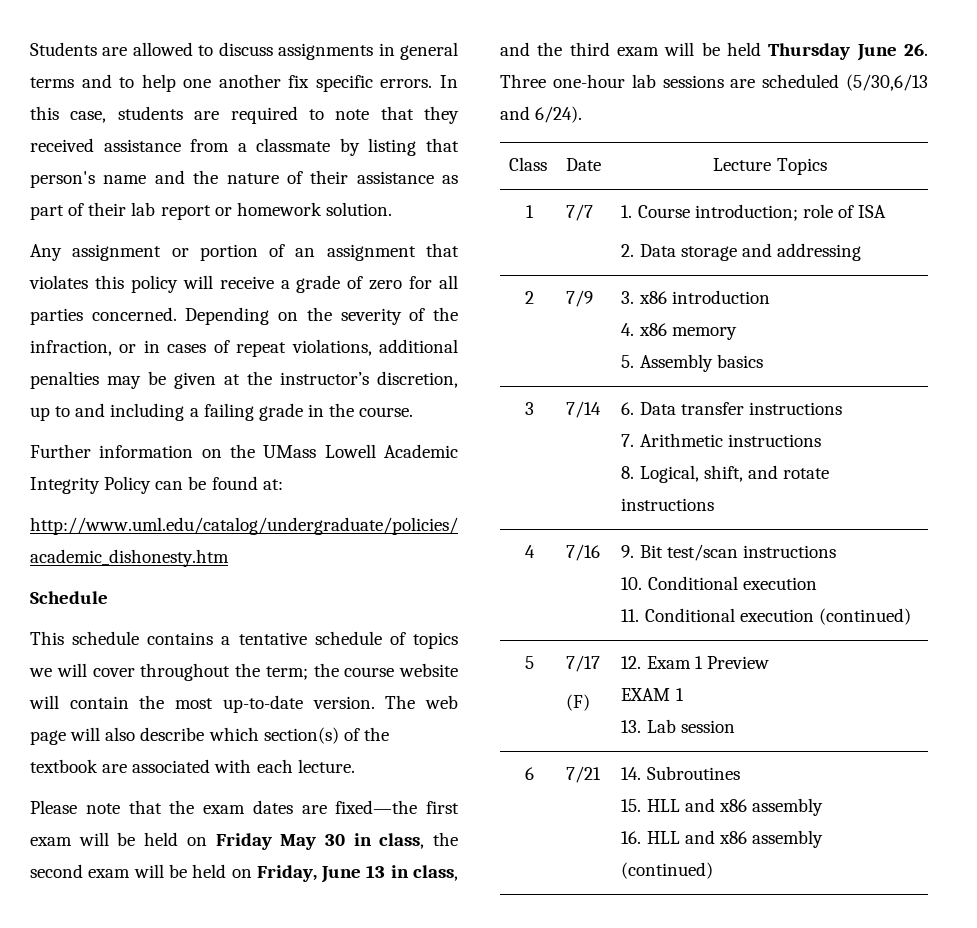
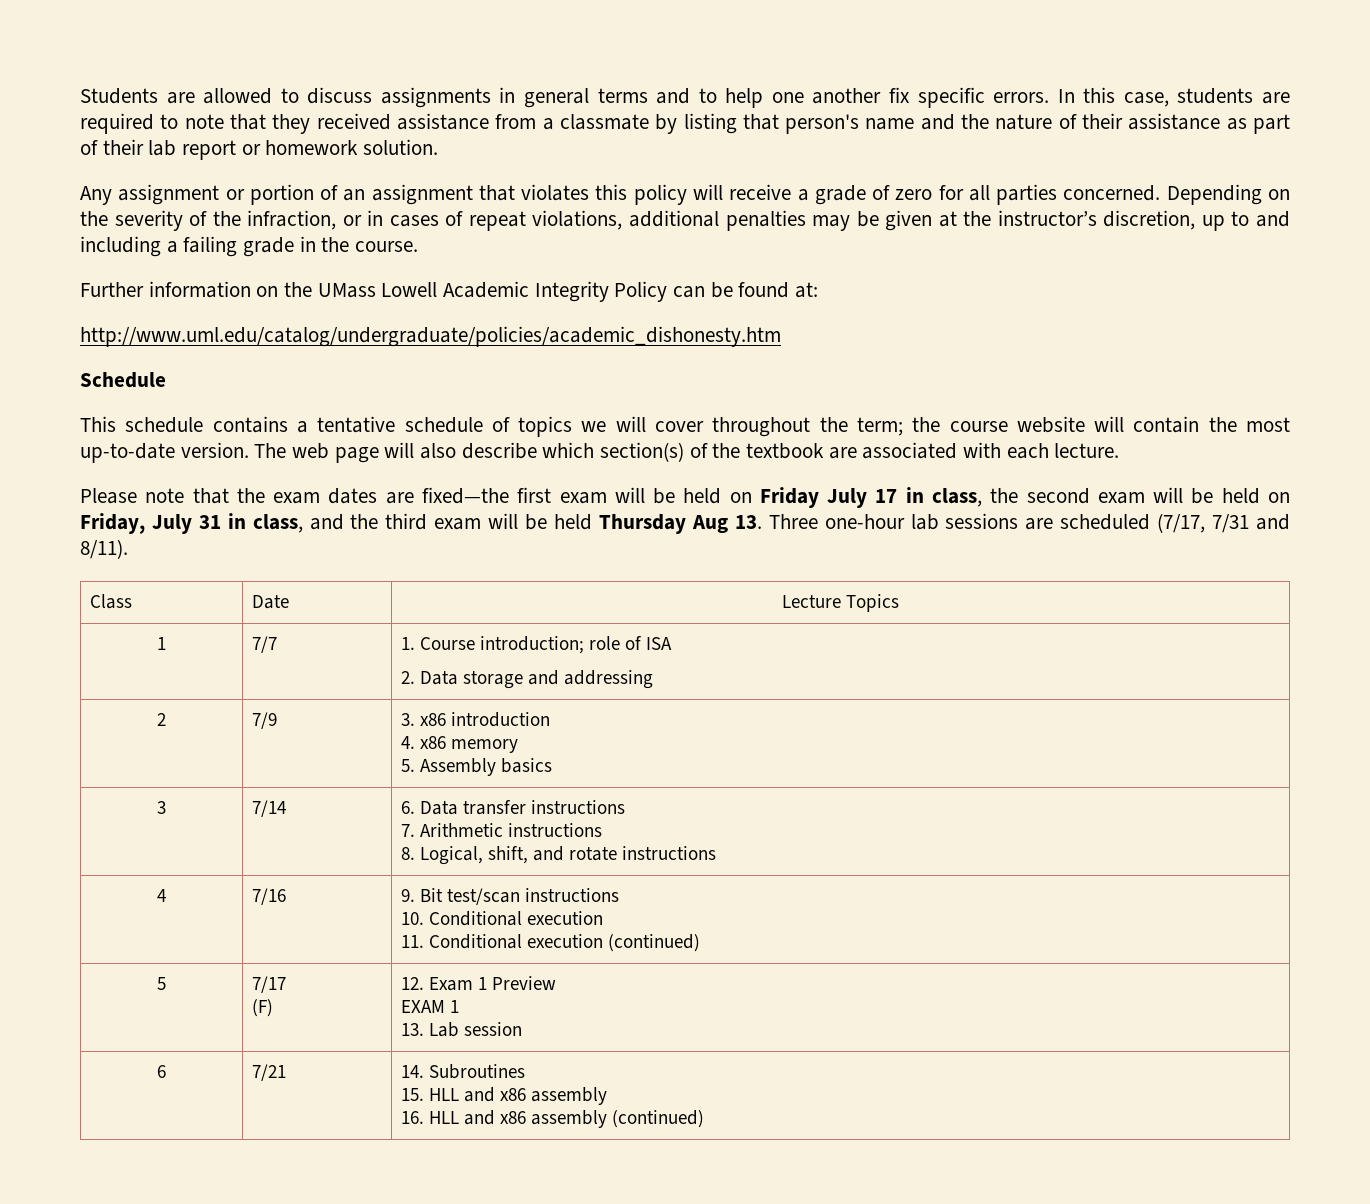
[280,834,345,850] May 30 -> [827,488,898,508] July 17
[321,865,386,883] June 13 -> [151,514,221,534] July 31
[856,43,928,61] June 26. -> [691,515,762,533] Aug 13.
[846,74,928,91] [500,106,583,123] (5/30,6/13 and 6/24). -> [1157,513,1290,533] [80,539,128,559] (7/17, 7/31 and 8/11).

